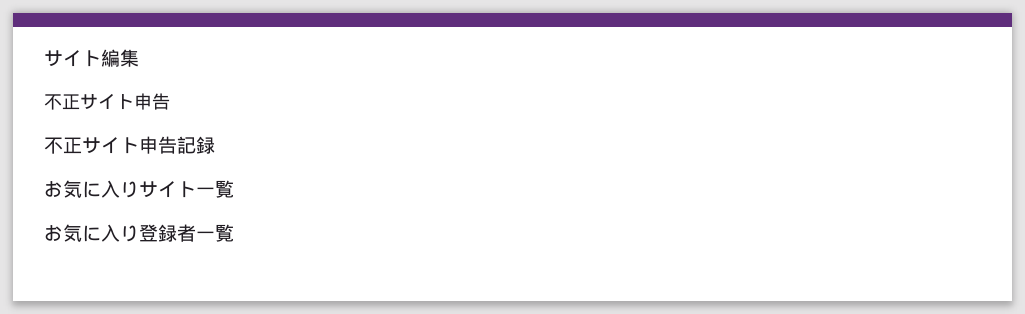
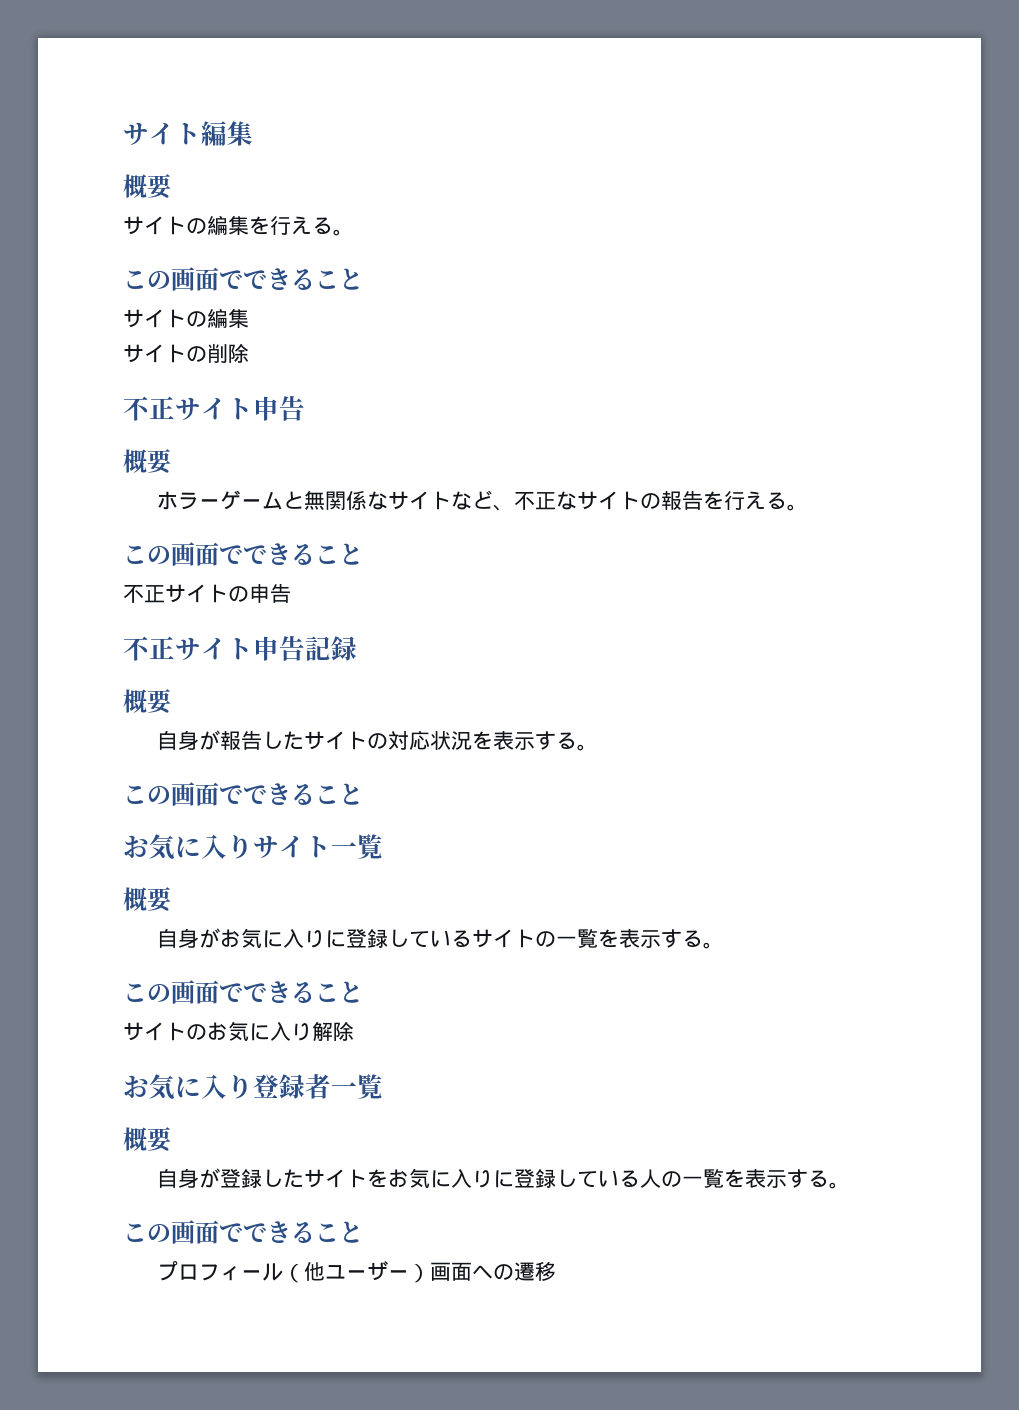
[44,93,134,110] 不正サイト -> [123,174,172,199] [123,215,354,236] [123,267,363,291] [123,308,249,329] [123,343,249,363] [123,396,305,421] [123,449,172,474] [157,490,809,511] [123,542,363,566] [123,584,249,603] 概要 // サイトの編集を行える。 // この画面でできること // サイトの編集 // サイトの削除 // 不正サイト申告 // 概要 // ホラーゲームと無関係なサイトなど、不正なサイトの報告を行える。 // この画面でできること // 不正サイトの
(215, 145) none -> [123,689,172,714] [157,730,599,751] [123,782,363,806] // 概要 // 自身が報告したサイトの対応状況を表示する。 // この画面でできること
(234, 189) none -> [123,887,172,912] [157,928,725,949] [123,980,363,1004] [123,1021,354,1042] // 概要 // 自身がお気に入りに登録しているサイトの一覧を表示する。 // この画面でできること // サイトのお気に入り解除
(234, 233) none -> [123,1127,172,1152] [157,1168,851,1189] [123,1220,363,1244] [157,1261,557,1283] // 概要 // 自身が登録したサイトをお気に入りに登録している人の一覧を表示する。 // この画面でできること // プロフィール（他ユーザー）画面への遷移

